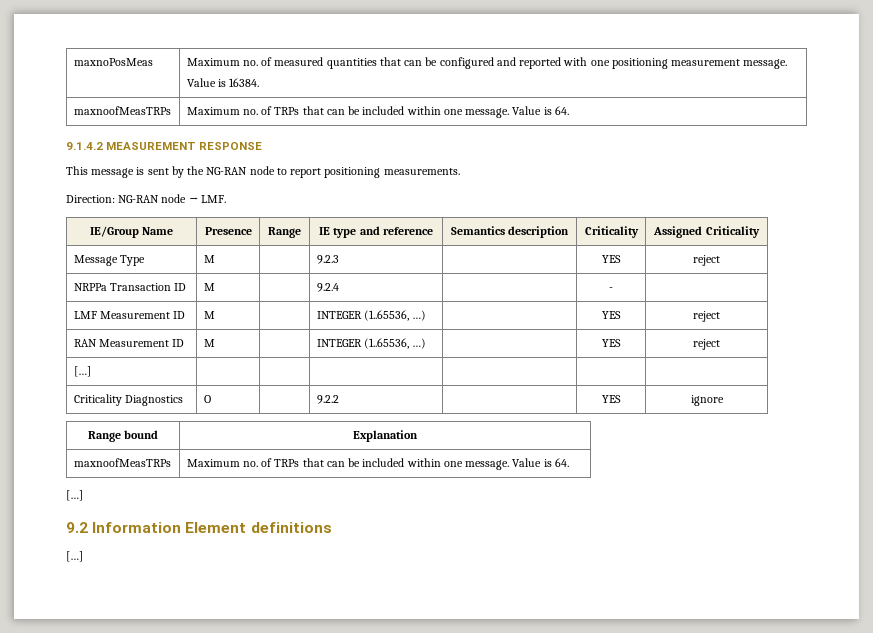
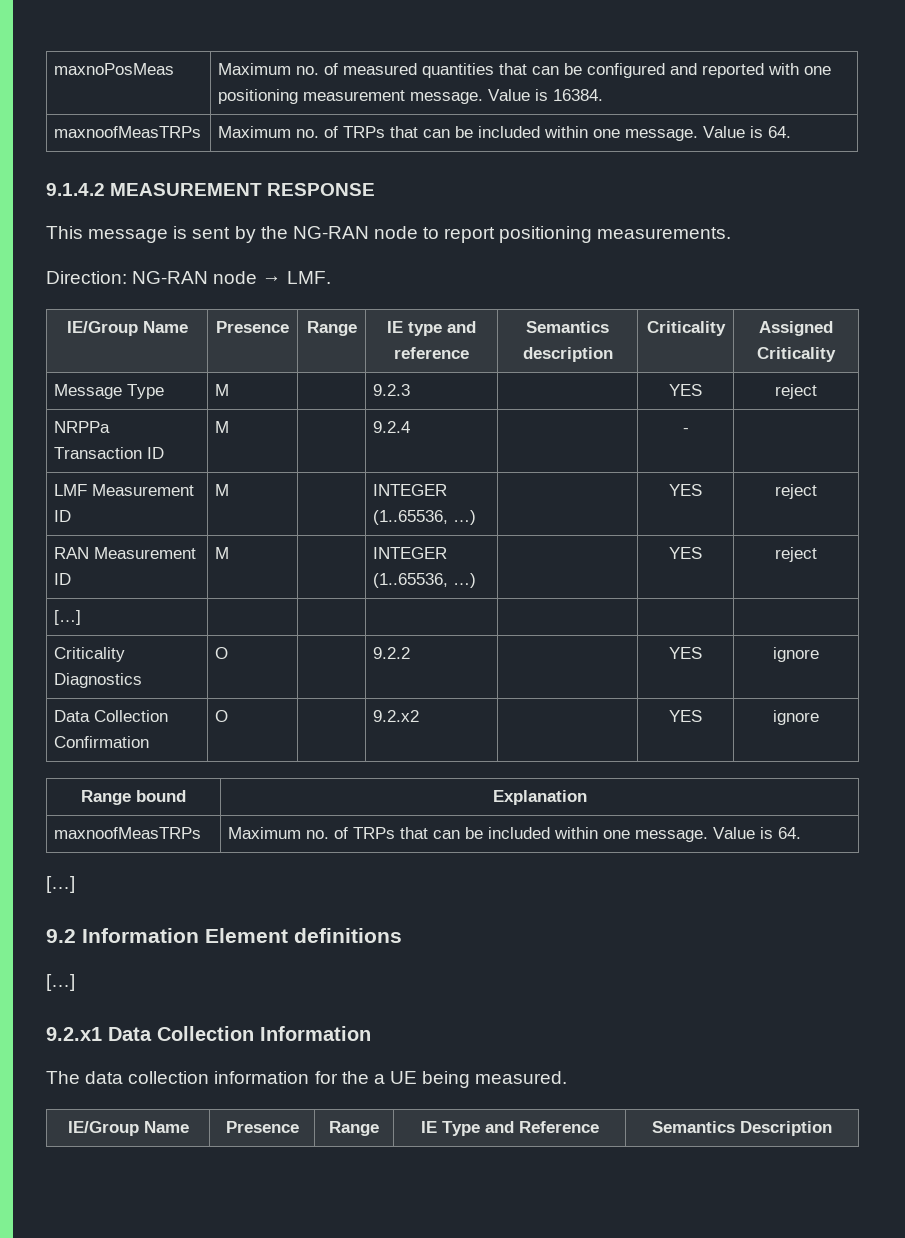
(724, 400) none -> [54,710,169,722] [54,736,150,748] [215,710,229,722] [373,710,420,722] [669,710,702,722] [773,710,819,725] // Data Collection Confirmation | O | | 9.2.x2 | | YES | ignore
(83, 556) none -> [46,1026,371,1041] [46,1071,568,1088] [67,1121,189,1136] [225,1121,299,1133] [329,1121,379,1136] [420,1121,599,1136] [652,1121,832,1136] // 9.2.x1 Data Collection Information // The data collection information for the a UE being measured. // IE/Group Name | Presence | Range | IE Type and Reference | Semantics Description

